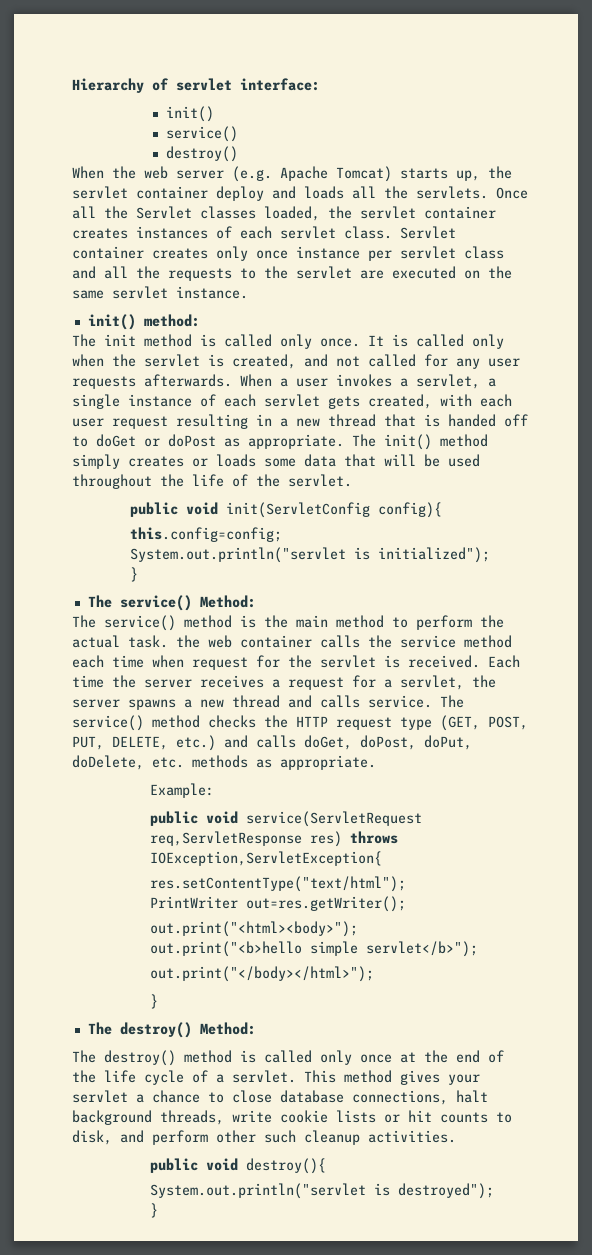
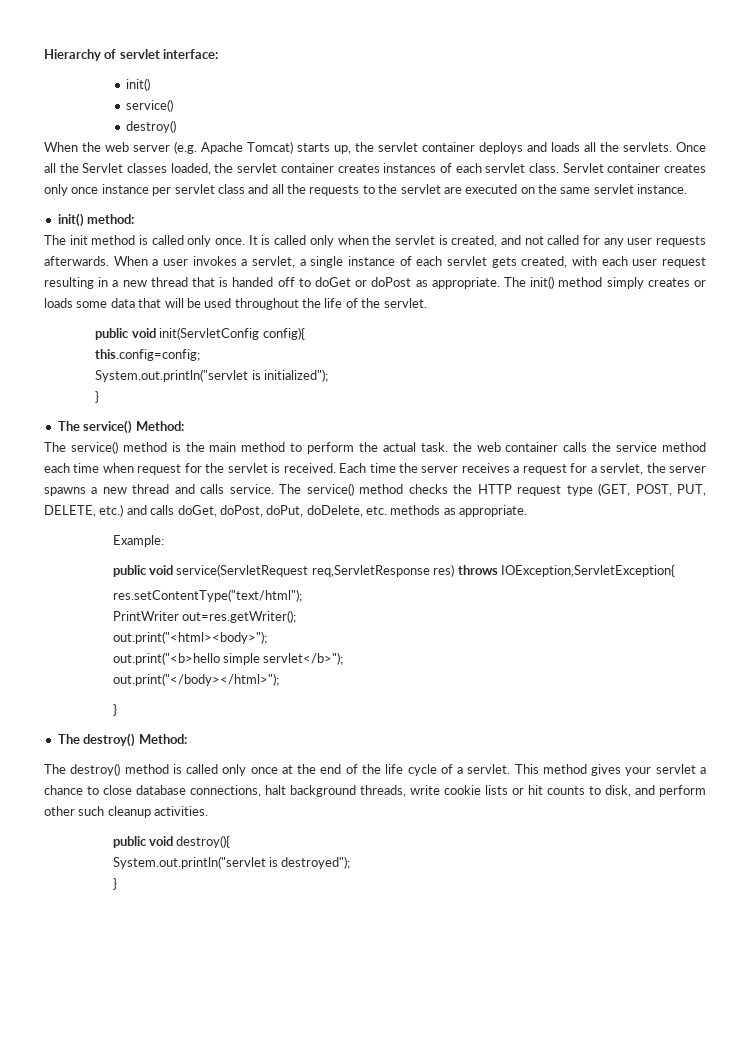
[216,186,264,201] deploy -> [479,142,523,154] deploys

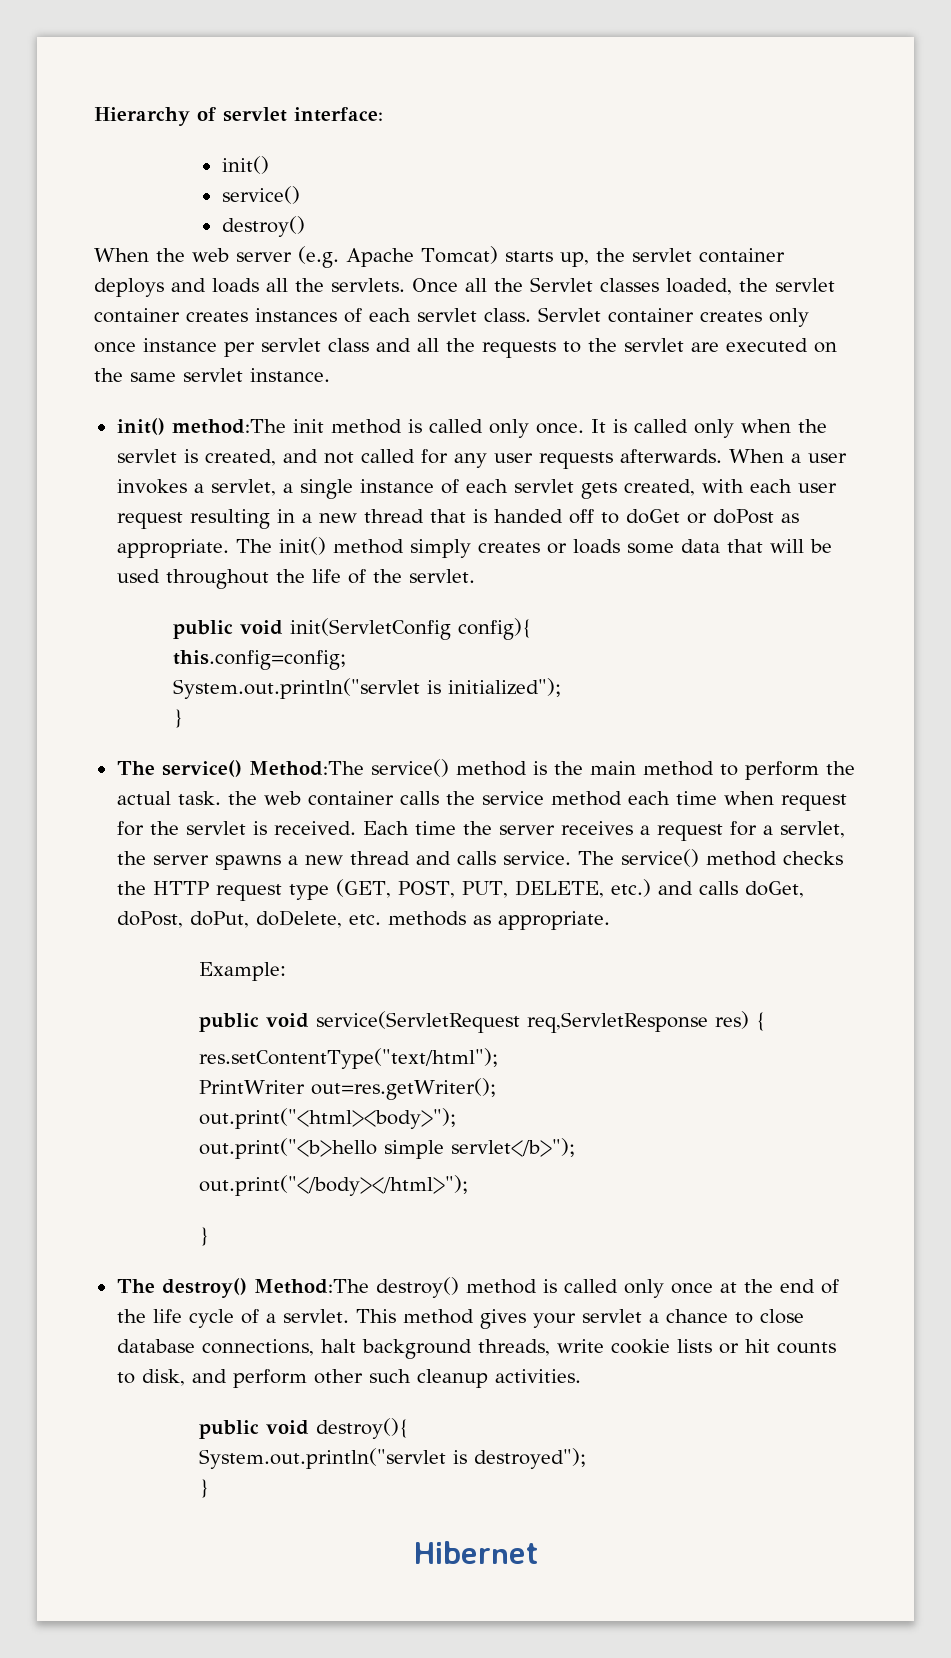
[87,214,135,224] [44,235,66,245] method: // The -> [171,419,286,434] method:The
[135,421,184,431] [44,442,66,452] Method: // The -> [248,761,364,776] Method:The
[457,565,675,577] throws IOException,ServletException{ -> [756,1012,767,1031] {
[138,734,187,744] [44,764,66,774] Method: // The -> [253,1279,369,1294] Method:The
(117, 884) none -> [413,1541,538,1564] // Hibernet

